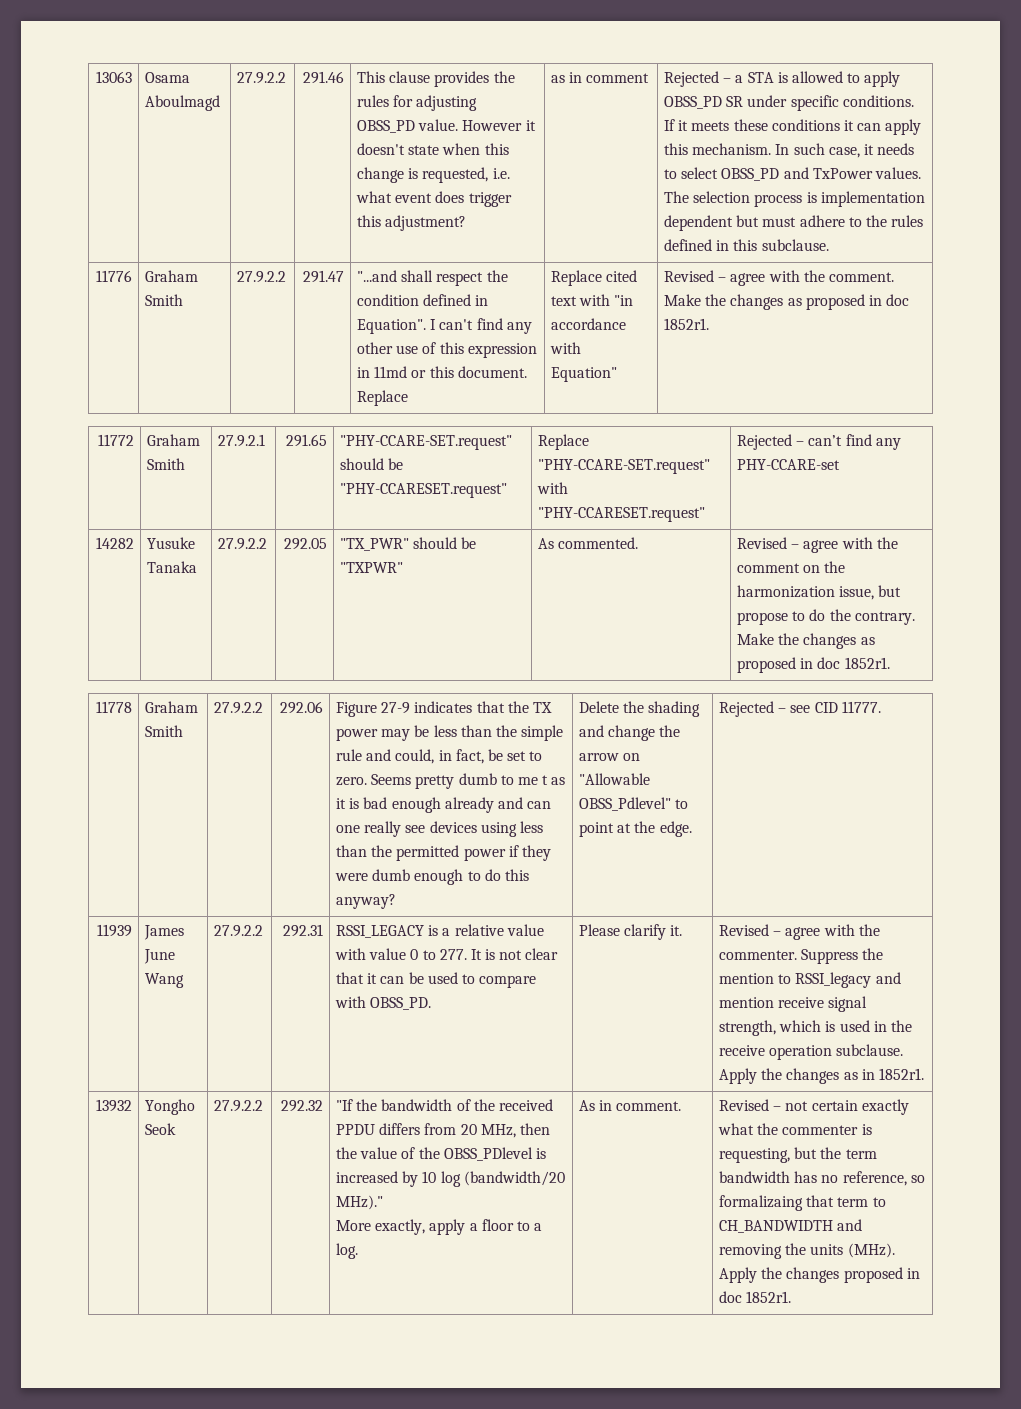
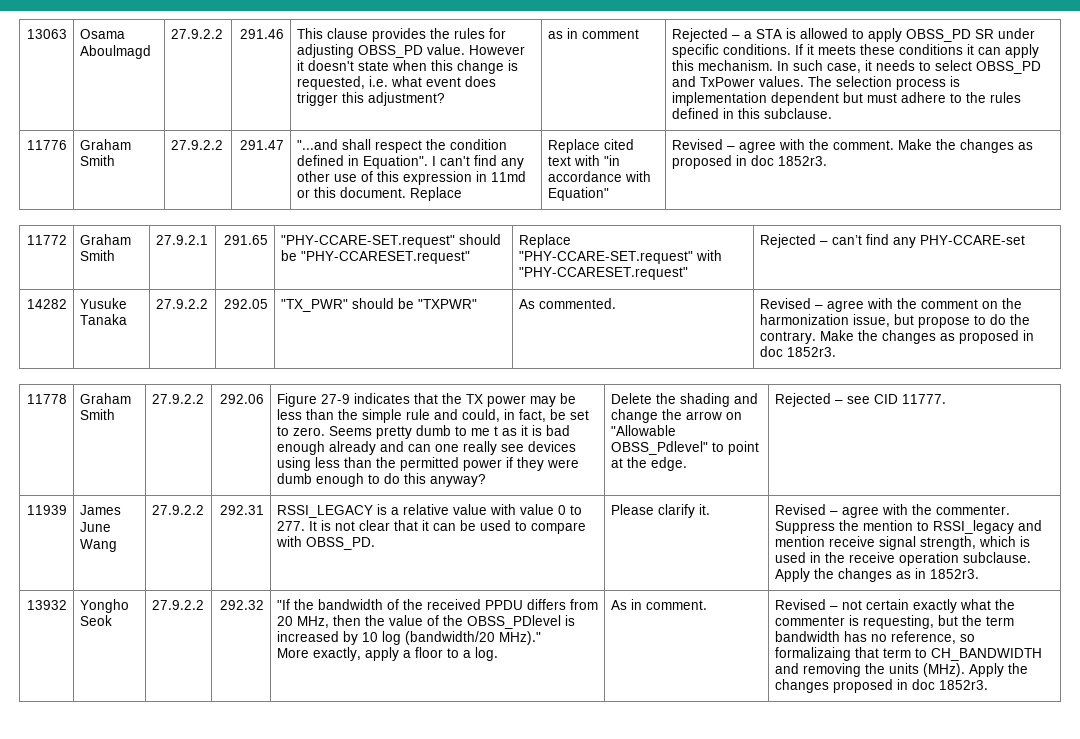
[663,318,709,330] 1852r1. -> [777,156,827,166] 1852r3.
[844,657,890,669] 1852r1. -> [786,347,836,357] 1852r3.
[878,1068,924,1080] 1852r1. -> [929,569,979,579] 1852r3.
[746,1291,792,1303] 1852r1. -> [938,680,988,690] 1852r3.

